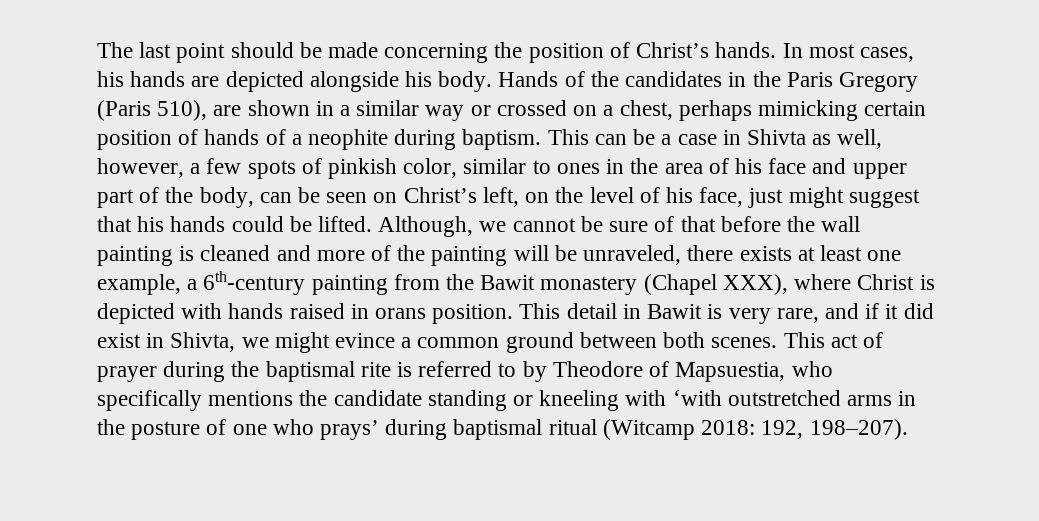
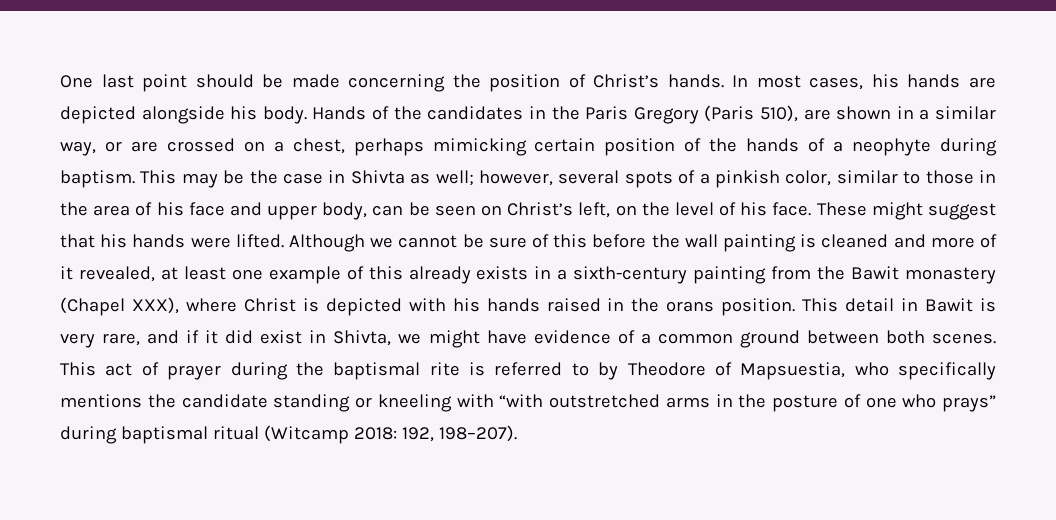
[97,42,133,58] The -> [60,75,93,88] One
[425,105,491,121] way or -> [60,141,158,156] way, or are
(199, 137) none -> [709,138,738,152] the
[308,129,389,150] neophite -> [852,138,932,156] neophyte
[594,129,672,145] can be a -> [181,170,278,188] may be the
[837,129,883,149] [97,158,242,178] well, however, a few -> [435,170,620,186] well; however, several
(322, 166) none -> [699,173,710,184] a
[556,163,600,174] ones -> [925,170,974,184] those
[97,187,194,208] part of the -> (318, 212) none
[699,187,784,208] face, just -> [772,202,867,216] face. These
[231,216,474,237] could be lifted. Although, -> [190,234,365,252] were lifted. Although
[680,216,716,232] that -> [553,234,588,248] this
[397,245,902,266] [97,271,306,295] the painting will be unraveled, there exists at least one example, a 6th-century -> [60,266,688,284] it revealed, at least one example of this already exists in a sixth-century
(223, 311) none -> [452,298,480,312] his
(369, 311) none -> [631,298,660,312] the
[335,333,396,348] evince -> [486,330,635,344] have evidence of
[672,390,722,406] ‘with -> [499,394,544,408] “with
[320,420,380,440] prays’ -> [942,395,996,412] prays”

